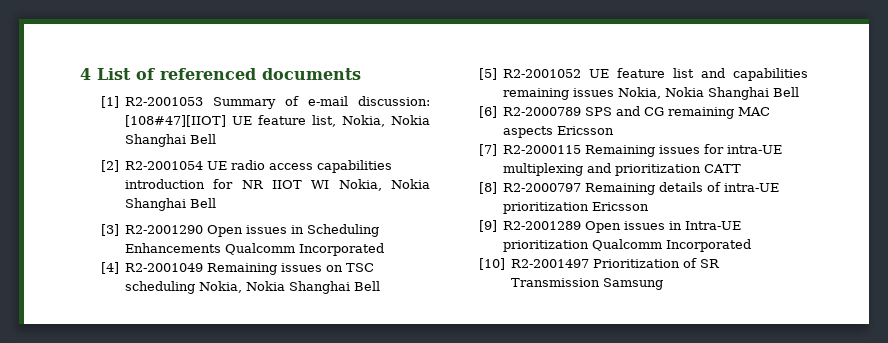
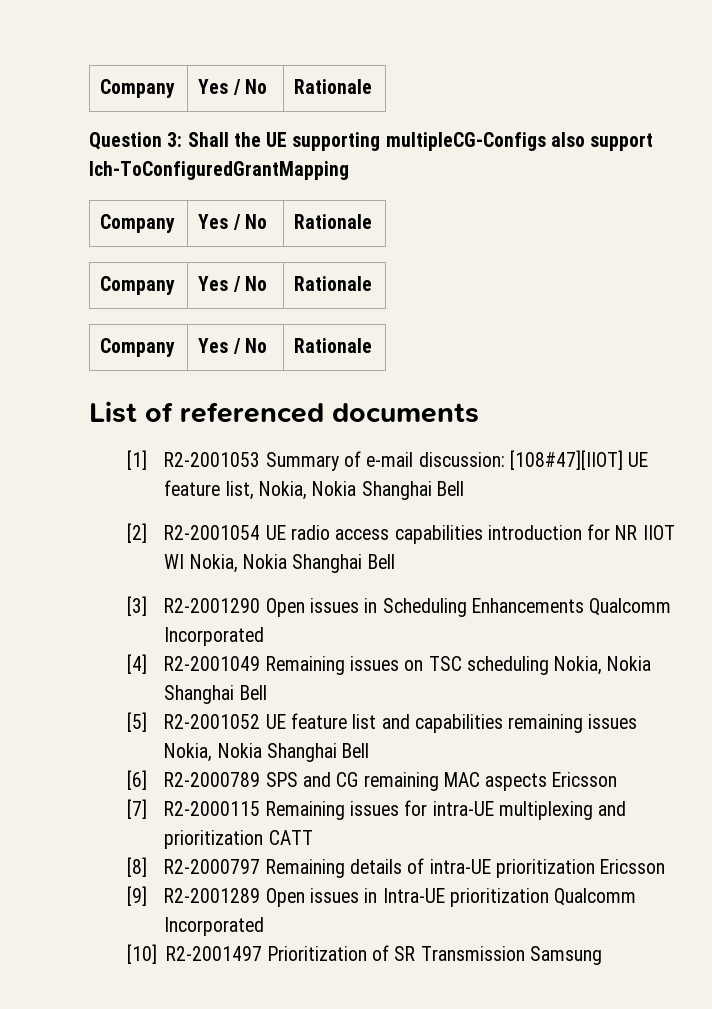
[80,68,91,80] 4 -> [100,79,176,98] [198,79,267,95] [294,79,373,94] [89,132,654,151] [89,161,349,180] [100,214,176,233] [198,214,267,230] [294,214,373,229] [100,276,176,295] [198,276,267,292] [294,276,373,291] [100,338,176,357] [198,338,267,354] [294,338,373,353] Company | Yes / No | Rationale // Question 3: Shall the UE supporting multipleCG-Configs also support lch-ToConfiguredGrantMapping // Company | Yes / No | Rationale // Company | Yes / No | Rationale // Company | Yes / No | Rationale //

